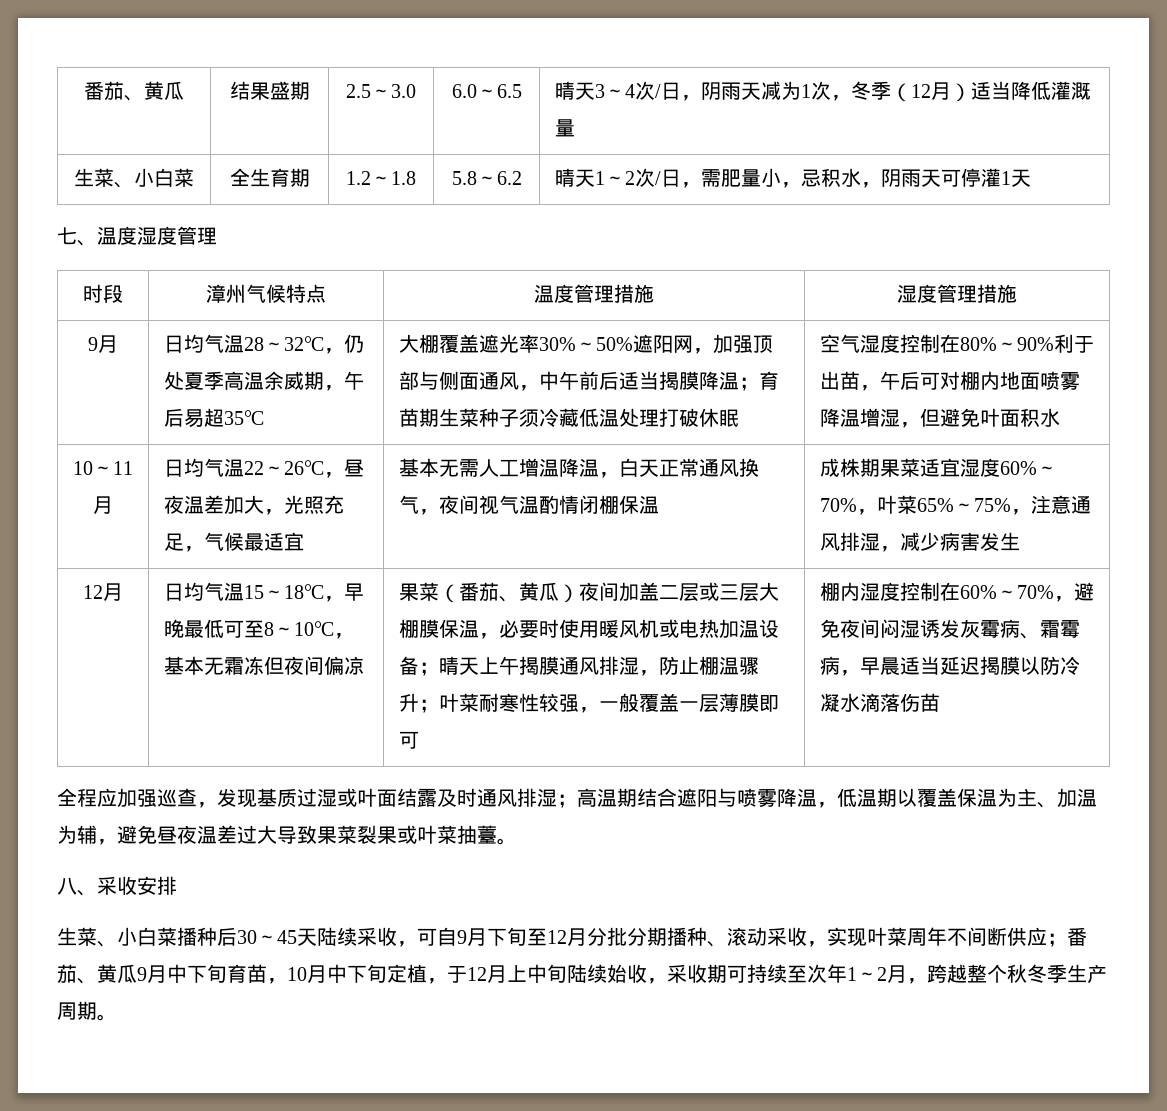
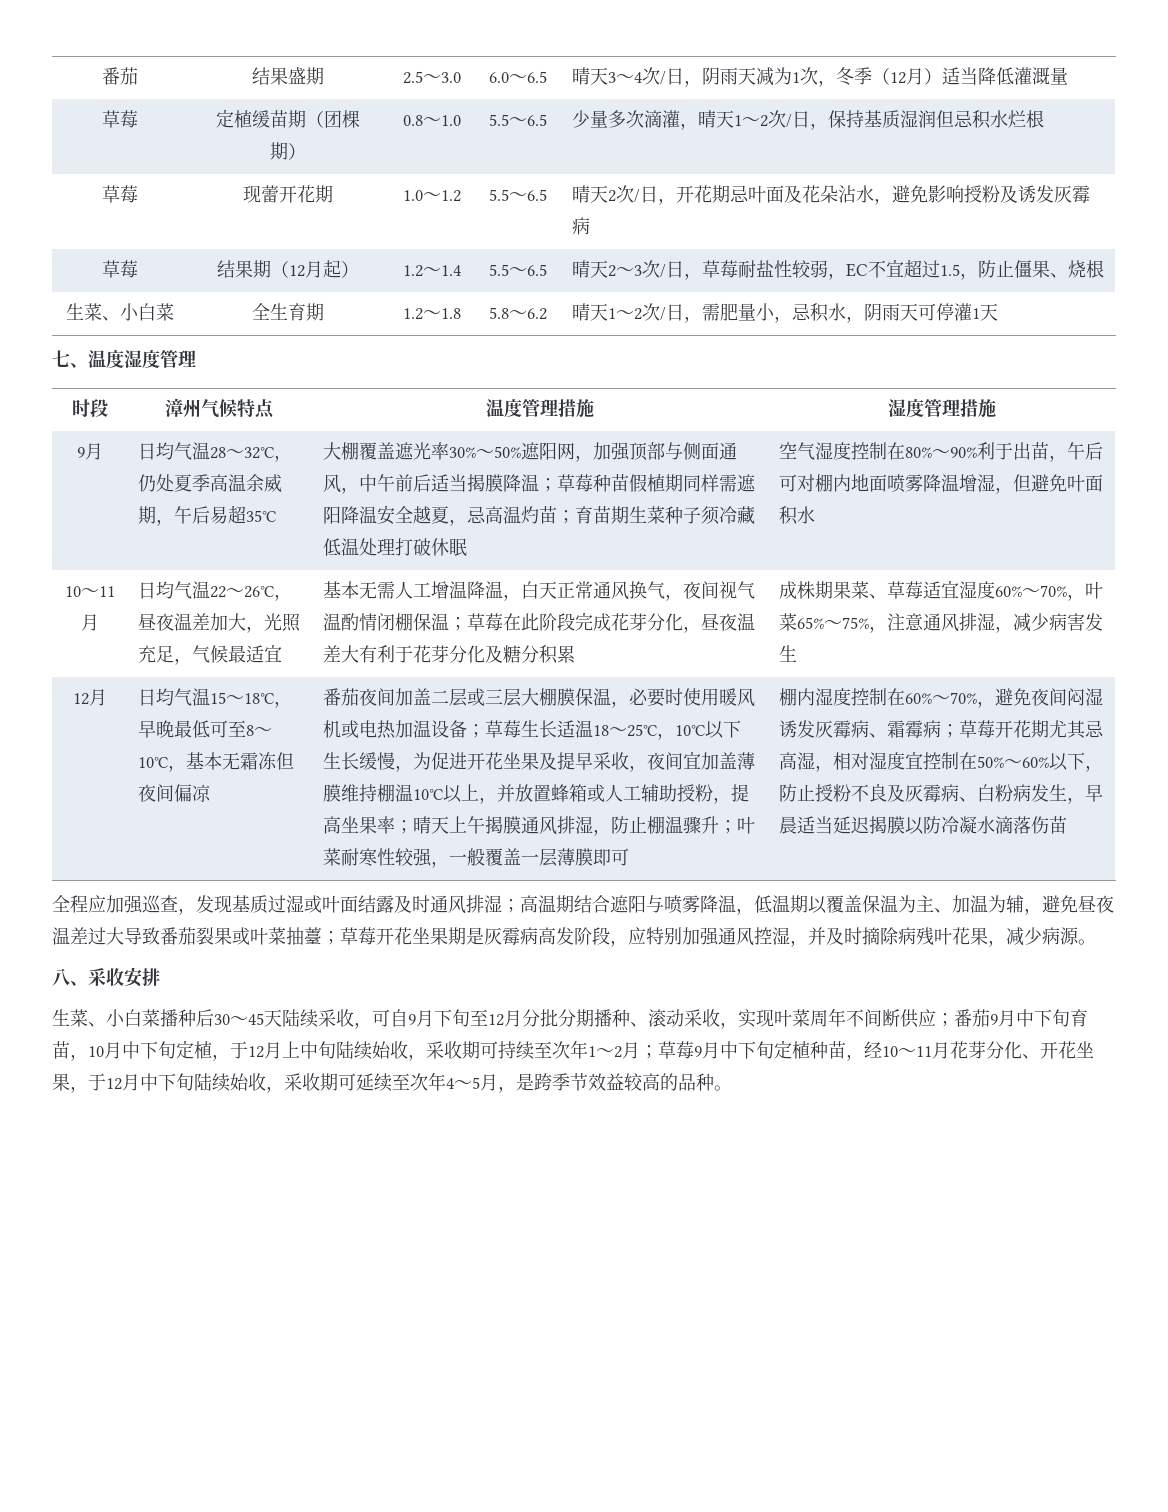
[84,81,184,101] 番茄、黄瓜 -> [101,67,138,85] 番茄
(575, 128) none -> [101,110,138,128] [215,109,360,128] [269,142,306,160] [402,115,461,126] [488,114,547,126] [571,110,1044,130] [101,185,138,203] [242,185,333,203] [402,190,461,202] [488,189,547,201] [571,185,1090,205] [571,217,590,235] [101,260,138,278] [216,260,359,278] [402,265,461,277] [488,264,547,276] [571,259,1104,280] // 草莓 | 定植缓苗期（团棵期） | 0.8～1.0 | 5.5～6.5 | 少量多次滴灌，晴天1～2次/日，保持基质湿润但忌积水烂根 // 草莓 | 现蕾开花期 | 1.0～1.2 | 5.5～6.5 | 晴天2次/日，开花期忌叶面及花朵沾水，避免影响授粉及诱发灰霉病 // 草莓 | 结果期（12月起） | 1.2～1.4 | 5.5～6.5 | 晴天2～3次/日，草莓耐盐性较弱，EC不宜超过1.5，防止僵果、烧根
(759, 384) none -> [556,474,756,492] [322,505,575,526] 草莓种苗假植期同样需遮阳降温安全越夏，忌高温灼苗；
(659, 504) none -> [448,612,755,633] [322,645,575,664] ；草莓在此阶段完成花芽分化，昼夜温差大有利于花芽分化及糖分积累
(920, 467) none -> [868,581,923,599] 、草莓
[398,582,579,603] 果菜（番茄、黄瓜） -> [322,688,359,706] 番茄
(439, 669) none -> [484,720,741,740] [322,752,755,772] [322,784,749,804] [322,816,413,834] 草莓生长适温18～25℃，10℃以下生长缓慢，为促进开花坐果及提早采收，夜间宜加盖薄膜维持棚温10℃以上，并放置蜂箱或人工辅助授粉，提高坐果率；
(840, 665) none -> [940,720,1104,739] [778,752,1103,772] [778,784,1067,802] ；草莓开花期尤其忌高湿，相对湿度宜控制在50%～60%以下，防止授粉不良及灰霉病、白粉病发生
[317,825,357,844] 果菜 -> [160,927,196,945] 番茄
(497, 834) none -> [322,927,1079,947] ；草莓开花坐果期是灰霉病高发阶段，应特别加强通风控湿，并及时摘除病残叶花果，减少病源
[77,964,137,984] 、黄瓜 -> (990, 1018) none
[907,964,1107,984] [57,1001,97,1020] ，跨越整个秋冬季生产周期 -> [640,1040,1094,1061] [52,1072,714,1093] ；草莓9月中下旬定植种苗，经10～11月花芽分化、开花坐果，于12月中下旬陆续始收，采收期可延续至次年4～5月，是跨季节效益较高的品种

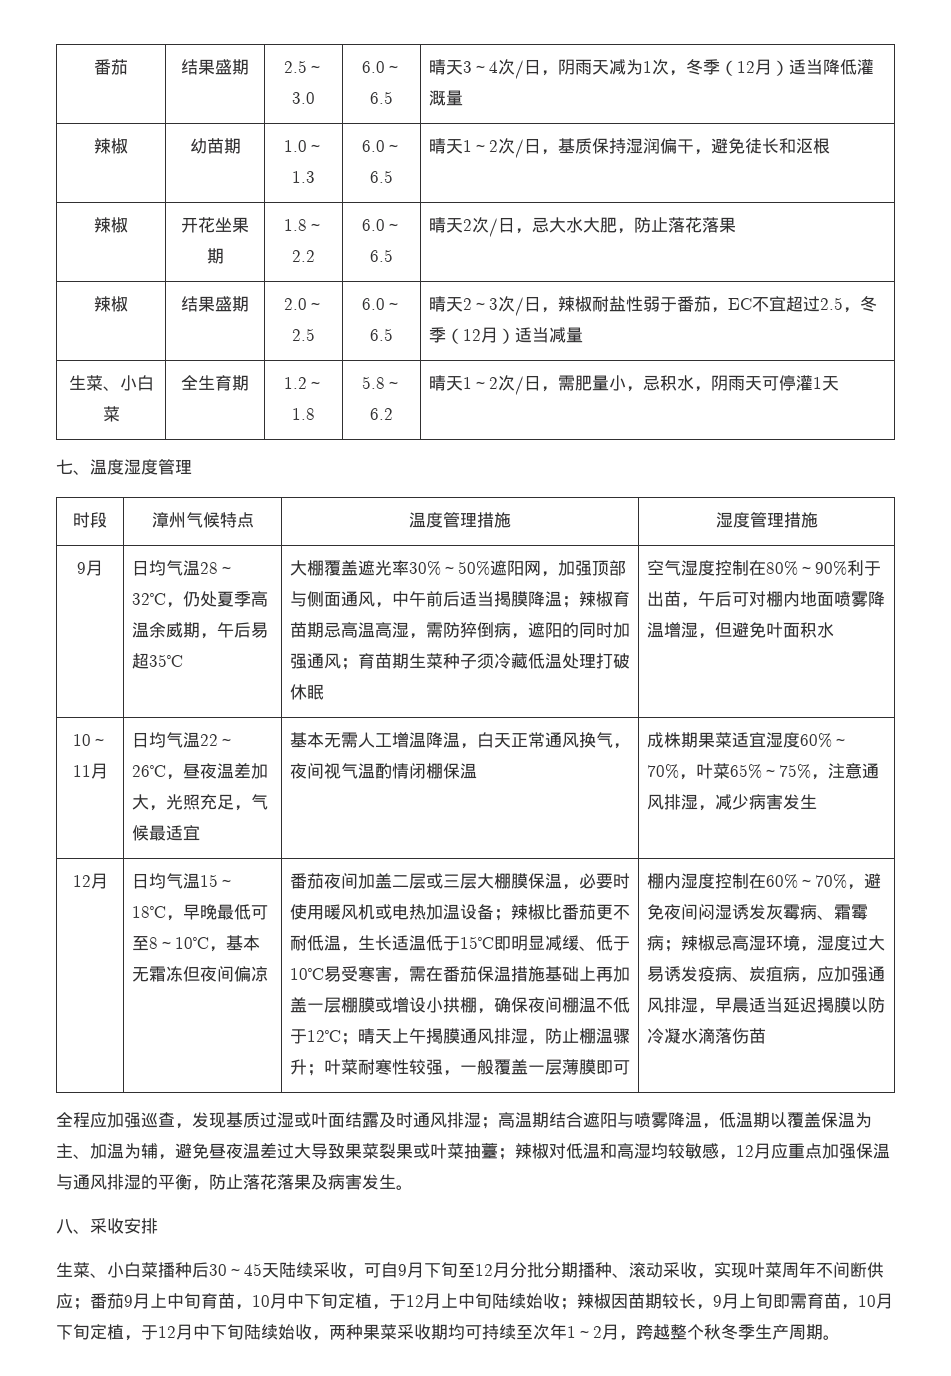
[101,110,138,128] [215,109,360,128] [269,142,306,160] [402,115,461,126] [488,114,547,126] [571,110,1044,130] [101,185,138,203] [242,185,333,203] [402,190,461,202] [488,189,509,201] 草莓 | 定植缓苗期（团棵期） | 0.8～1.0 | 5.5～6.5 | 少量多次滴灌，晴天1～2次/日，保持基质湿润但忌积水烂根 // 草莓 | 现蕾开花期 | 1.0～1.2 | 5.5 -> [94,138,128,154] [189,138,241,154] [283,140,324,152] [292,171,315,183] [361,140,402,152] [370,170,393,183] [428,138,830,158] [94,217,128,233] [181,217,249,233] [206,248,224,264] [283,219,324,231] [292,250,315,262] [361,219,385,231] 辣椒 | 幼苗期 | 1.0～1.3 | 6.0～6.5 | 晴天1～2次/日，基质保持湿润偏干，避免徒长和沤根 // 辣椒 | 开花坐果期 | 1.8～2.2 | 6.0
[675,185,1090,205] [571,217,590,235] [101,260,138,278] [216,260,359,278] [402,265,461,277] [488,264,509,276] 开花期忌叶面及花朵沾水，避免影响授粉及诱发灰霉病 // 草莓 | 结果期（12月起） | 1.2～1.4 | 5.5 -> [531,217,736,234] [94,296,128,312] [181,296,249,312] [283,298,324,310] [292,328,315,341] [361,298,385,310] 忌大水大肥，防止落花落果 // 辣椒 | 结果盛期 | 2.0～2.5 | 6.0
[701,259,1104,280] 草莓耐盐性较弱，EC不宜超过1.5，防止僵果、烧根 -> [557,296,877,313] [428,327,583,344] 辣椒耐盐性弱于番茄，EC不宜超过2.5，冬季（12月）适当减量
[556,474,756,492] [322,505,557,526] 草莓种苗假植期同样需遮阳降温安全越夏，忌高温灼苗 -> [578,591,630,607] [289,622,630,639] [289,653,341,669] 辣椒育苗期忌高温高湿，需防猝倒病，遮阳的同时加强通风
[448,612,755,633] [322,645,575,664] ；草莓在此阶段完成花芽分化，昼夜温差大有利于花芽分化及糖分积累 -> (477, 771) none
[868,581,923,599] 、草莓 -> (732, 740) none
[484,720,741,740] [322,752,755,772] [322,784,749,804] [322,816,395,834] 草莓生长适温18～25℃，10℃以下生长缓慢，为促进开花坐果及提早采收，夜间宜加盖薄膜维持棚温10℃以上，并放置蜂箱或人工辅助授粉，提高坐果率 -> [510,904,630,920] [289,935,630,952] [289,966,630,983] [289,997,630,1014] [289,1029,341,1044] 辣椒比番茄更不耐低温，生长适温低于15℃即明显减缓、低于10℃易受寒害，需在番茄保温措施基础上再加盖一层棚膜或增设小拱棚，确保夜间棚温不低于12℃
[958,720,1104,739] [778,752,1103,772] [778,784,1067,802] 草莓开花期尤其忌高湿，相对湿度宜控制在50%～60%以下，防止授粉不良及灰霉病、白粉病发生 -> [680,935,885,952] [646,966,885,983] [646,997,698,1013] 辣椒忌高湿环境，湿度过大易诱发疫病、炭疽病，应加强通风排湿
[160,927,196,945] 番茄 -> [345,1143,379,1159] 果菜
[340,927,1079,947] 草莓开花坐果期是灰霉病高发阶段，应特别加强通风控湿，并及时摘除病残叶花果，减少病源 -> [515,1143,890,1160] [56,1174,396,1191] 辣椒对低温和高湿均较敏感，12月应重点加强保温与通风排湿的平衡，防止落花落果及病害发生
[1016,1009,1052,1027] 中下 -> [150,1293,184,1309] 上中
[408,1040,1094,1061] [52,1073,70,1091] ，采收期可持续至次年1～2月；草莓9月中下旬定植种苗，经10～11月花芽分化、开花坐果 -> [560,1293,893,1310] [56,1324,124,1340] ；辣椒因苗期较长，9月上旬即需育苗，10月下旬定植
[284,1072,714,1093] 采收期可延续至次年4～5月，是跨季节效益较高的品种 -> [329,1323,823,1341] 两种果菜采收期均可持续至次年1～2月，跨越整个秋冬季生产周期

